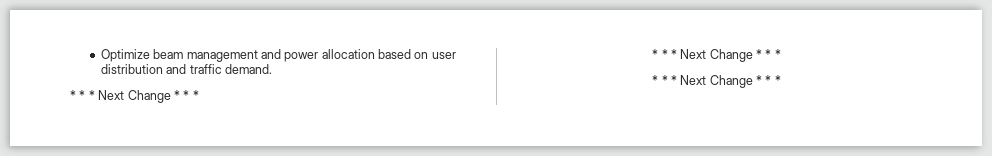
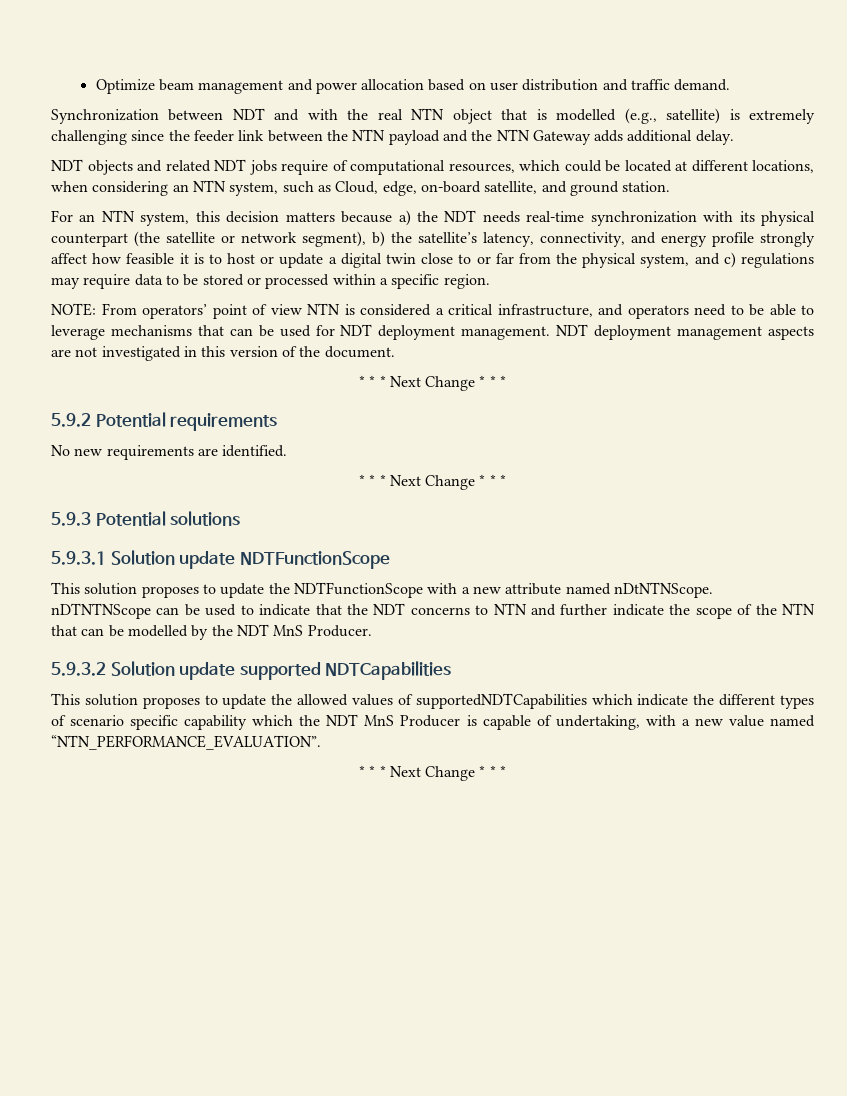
[70,90,199,103] [652,49,781,62] [652,75,781,88] * * * Next Change * * * // * * * Next Change * * * // * * * Next Change * * * -> [51,108,816,124] [51,129,734,145] [51,159,814,175] [51,180,671,196] [51,210,815,226] [51,231,815,247] [51,252,814,268] [51,274,490,289] [51,303,814,319] [51,324,814,340] [51,346,395,361] [358,375,507,391] [51,412,278,431] [51,445,288,460] [358,474,507,490] [51,511,241,526] [51,550,390,569] [51,582,713,598] [51,603,816,619] [51,624,372,640] [51,661,452,680] [51,693,815,709] [51,714,815,730] [51,735,321,750] [358,765,507,781] Synchronization between NDT and with the real NTN object that is modelled (e.g., satellite) is extremely challenging since the feeder link between the NTN payload and the NTN Gateway adds additional delay. // NDT objects and related NDT jobs require of computational resources, which could be located at different locations, when considering an NTN system, such as Cloud, edge, on-board satellite, and ground station. // For an NTN system, this decision matters because a) the NDT needs real-time synchronization with its physical counterpart (the satellite or network segment), b) the satellite’s latency, connectivity, and energy profile strongly affect how feasible it is to host or update a digital twin close to or far from the physical system, and c) regulations may require data to be stored or processed within a specific region. // NOTE: From operators’ point of view NTN is considered a critical infrastructure, and operators need to be able to leverage mechanisms that can be used for NDT deployment management. NDT deployment management aspects are not investigated in this version of the document. // * * * Next Change * * * // 5.9.2 Potential requirements // No new requirements are identified. // * * * Next Change * * * // 5.9.3 Potential solutions // 5.9.3.1 Solution update NDTFunctionScope // This solution proposes to update the NDTFunctionScope with a new attribute named nDtNTNScope. nDTNTNScope can be used to indicate that the NDT concerns to NTN and further indicate the scope of the NTN that can be modelled by the NDT MnS Producer. // 5.9.3.2 Solution update supported NDTCapabilities // This solution proposes to update the allowed values of supportedNDTCapabilities which indicate the different types of scenario specific capability which the NDT MnS Producer is capable of undertaking, with a new value named “NTN_PERFORMANCE_EVALUATION”. // * * * Next Change * * *

